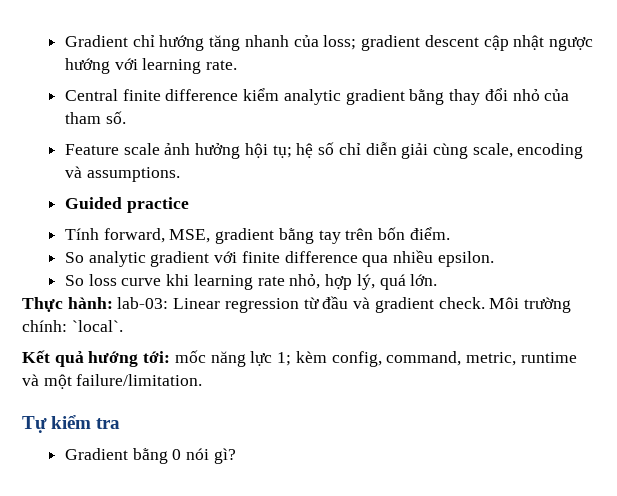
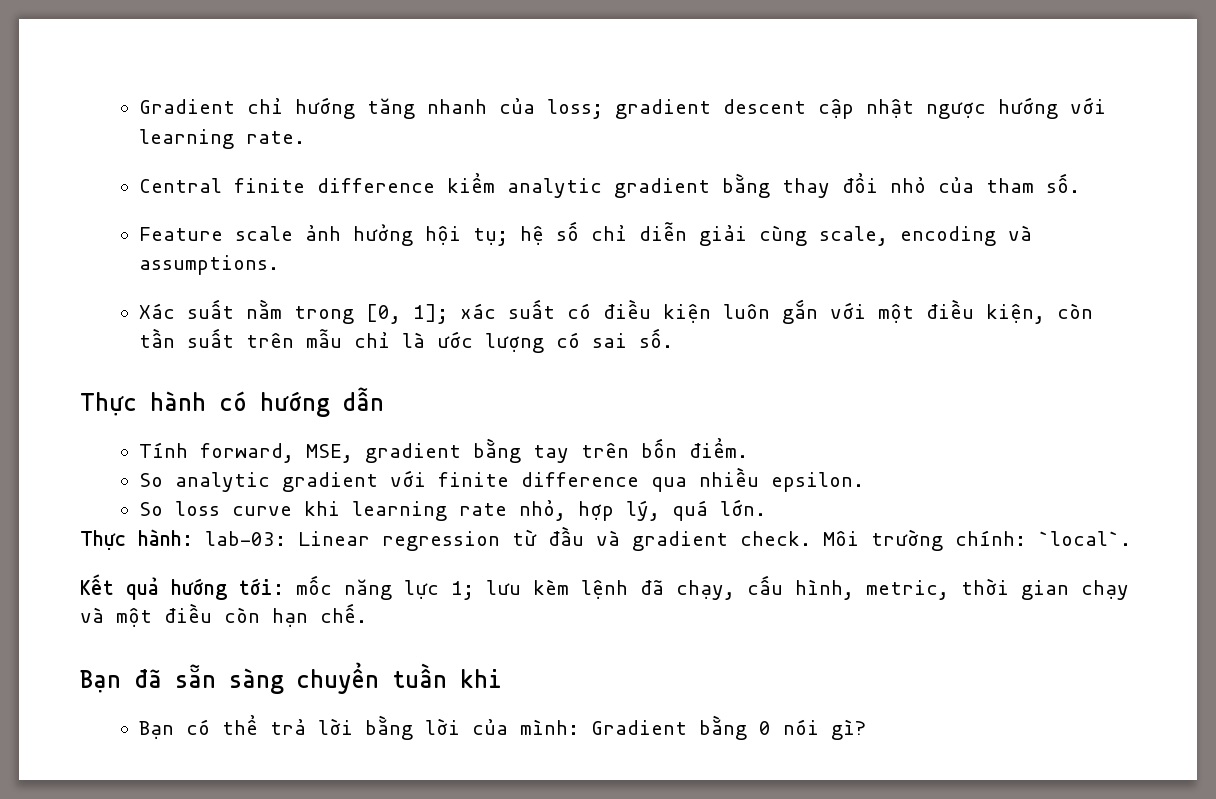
[64,197,189,213] Guided practice -> [139,299,1094,324] [139,328,674,353] [80,387,384,417] Xác suất nằm trong [0, 1]; xác suất có điều kiện luôn gắn với một điều kiện, còn tần suất trên mẫu chỉ là ước lượng có sai số. // Thực hành có hướng dẫn
[295,351,577,367] [22,374,203,389] [22,415,121,433] kèm config, command, metric, runtime và một failure/limitation. // Tự kiểm tra // -> [486,575,1129,600] [80,603,367,627] [80,662,502,694] [139,715,580,740] lưu kèm lệnh đã chạy, cấu hình, metric, thời gian chạy và một điều còn hạn chế. // Bạn đã sẵn sàng chuyển tuần khi // Bạn có thể trả lời bằng lời của mình:

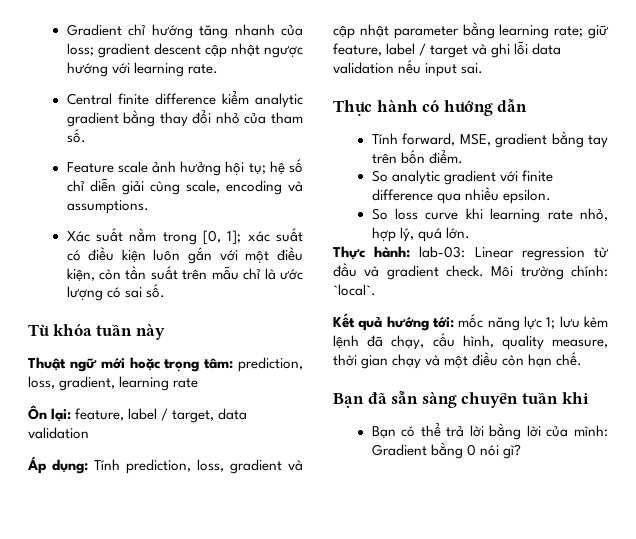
(674, 338) none -> [28,324,165,340] [28,357,303,372] [28,376,199,391] [28,405,248,423] [28,427,89,439] [27,456,303,474] [333,22,609,39] [333,41,562,58] [333,60,484,77] // Từ khóa tuần này // Thuật ngữ mới hoặc trọng tâm: prediction, loss, gradient, learning rate // Ôn lại: feature, label / target, data validation // Áp dụng: Tính prediction, loss, gradient và cập nhật parameter bằng learning rate; giữ feature, label / target và ghi lỗi data validation nếu input sai.
[866,580,949,600] metric, -> [501,335,608,350] quality measure,

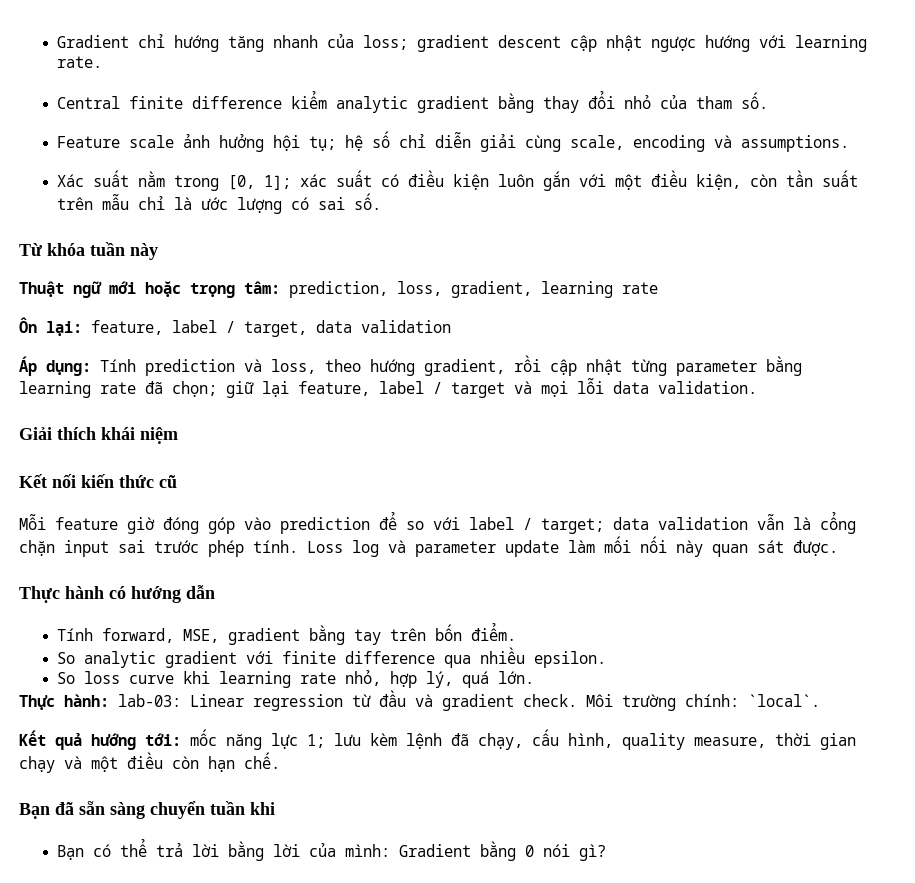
[126,459,303,474] [333,24,389,39] prediction, loss, gradient và cập nhật -> [145,355,667,376] prediction và loss, theo hướng gradient, rồi cập nhật từng
[554,25,609,39] rate; giữ -> [100,381,289,398] rate đã chọn; giữ lại
[491,43,511,58] ghi -> [541,381,568,397] mọi
[333,60,484,77] validation nếu input sai. -> [658,381,757,394] [19,427,178,444] [19,474,177,488] [19,512,856,534] [19,536,838,557] validation. // Giải thích khái niệm // Kết nối kiến thức cũ // Mỗi feature giờ đóng góp vào prediction để so với label / target; data validation vẫn là cổng chặn input sai trước phép tính. Loss log và parameter update làm mối nối này quan sát được.

